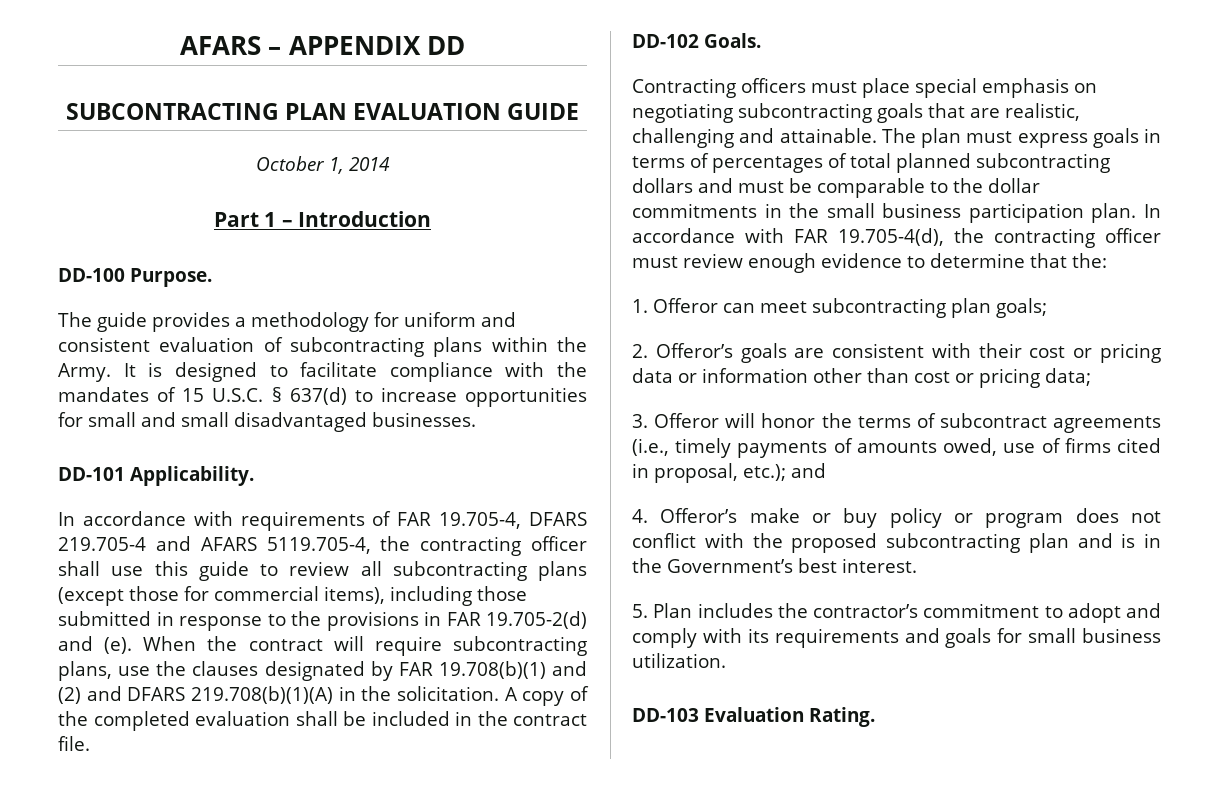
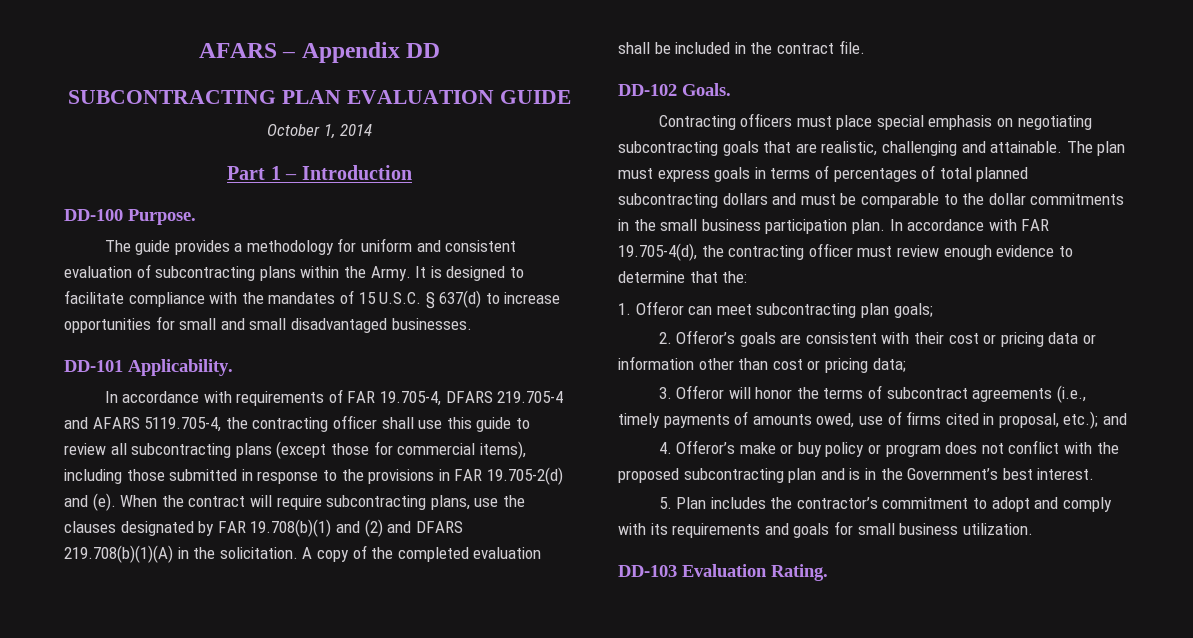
[288,36,421,55] APPENDIX -> [301,42,400,63] Appendix

